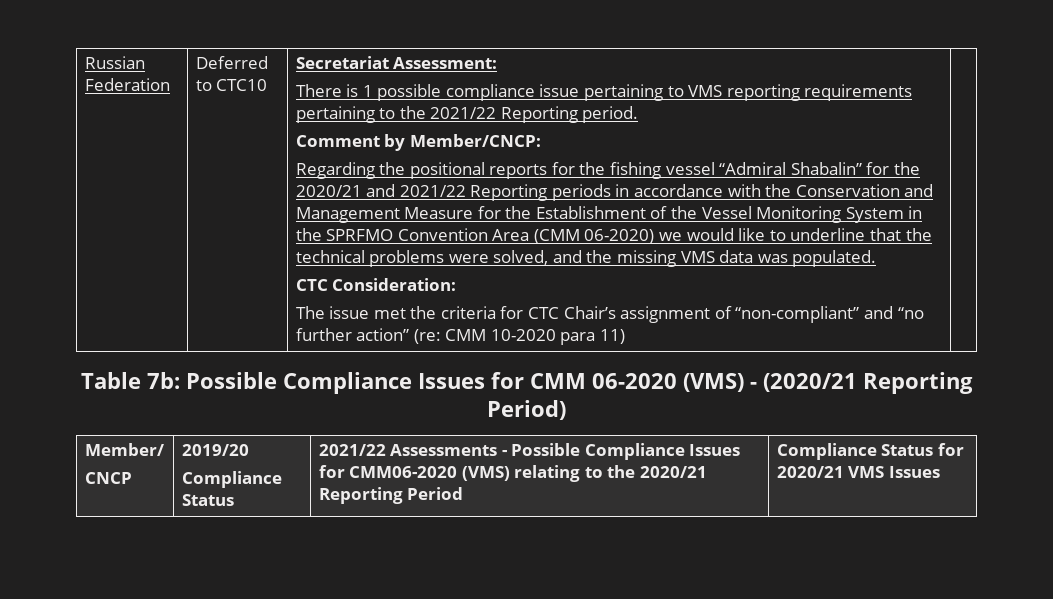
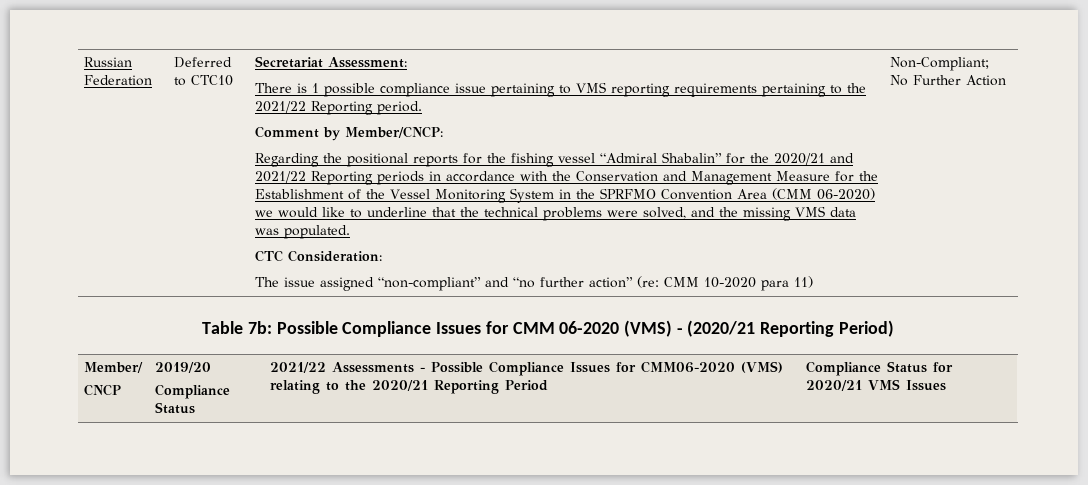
[373,306,732,323] met the criteria for CTC Chair’s assignment of -> [320,277,375,291] assigned
(626, 336) none -> [890,57,990,71] [890,75,1007,86] Non-Compliant; No Further Action

